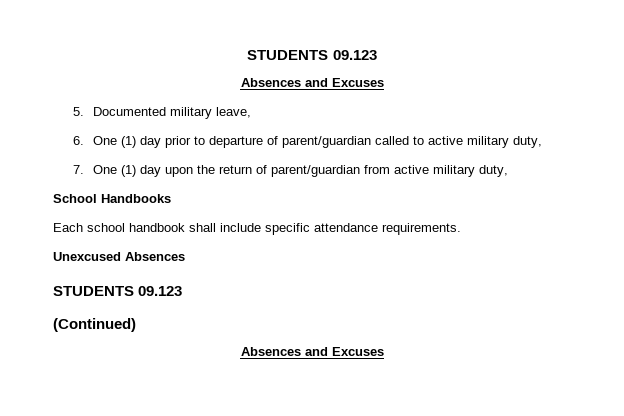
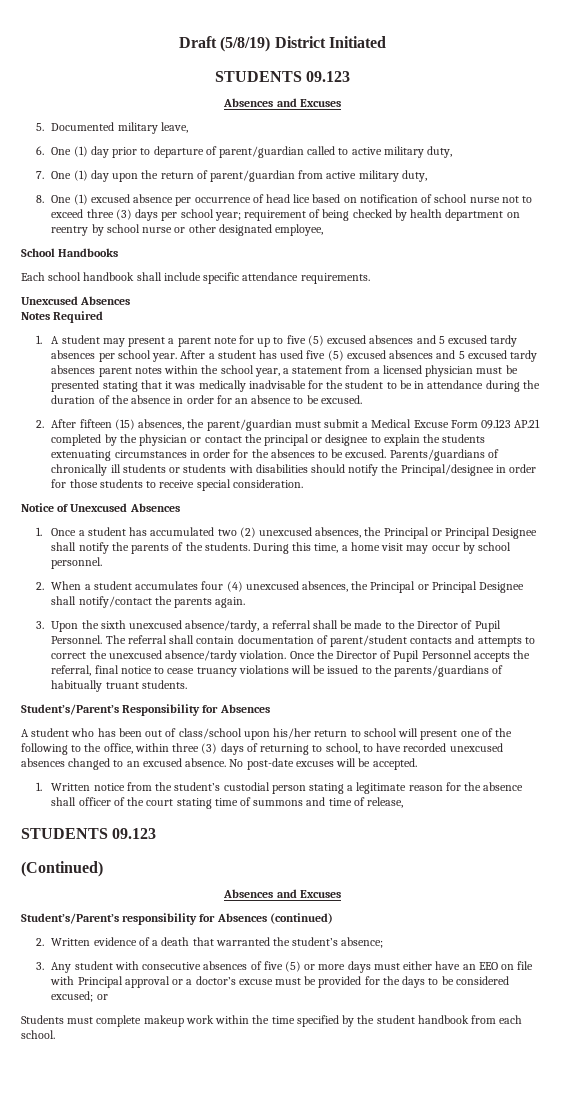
(247, 55) none -> [179,36,386,52] Draft (5/8/19) District Initiated //
(508, 171) none -> [36,194,533,206] [51,209,520,221] [51,224,323,236] // 8. One (1) excused absence per occurrence of head lice based on notification of school nurse not to exceed three (3) days per school year; requirement of being checked by health department on reentry by school nurse or other designated employee,
(185, 256) none -> [21,311,104,323] [36,335,518,347] [51,350,538,362] [51,365,518,377] [51,380,540,392] [51,395,362,404] [36,419,541,431] [51,434,486,446] [51,449,499,461] [51,464,537,476] [51,479,303,491] [21,503,180,512] [36,527,538,539] [51,542,512,554] [51,557,103,569] [36,581,525,593] [51,596,246,608] [36,620,501,632] [51,635,535,647] [51,650,531,662] [51,665,504,677] [51,680,187,692] [21,704,270,716] [21,728,513,740] [21,743,503,755] [21,758,417,770] [36,782,524,794] [51,797,404,809] // Notes Required // 1. A student may present a parent note for up to five (5) excused absences and 5 excused tardy absences per school year. After a student has used five (5) excused absences and 5 excused tardy absences parent notes within the school year, a statement from a licensed physician must be presented stating that it was medically inadvisable for the student to be in attendance during the duration of the absence in order for an absence to be excused. // 2. After fifteen (15) absences, the parent/guardian must submit a Medical Excuse Form 09.123 AP.21 completed by the physician or contact the principal or designee to explain the students extenuating circumstances in order for the absences to be excused. Parents/guardians of chronically ill students or students with disabilities should notify the Principal/designee in order for those students to receive special consideration. // Notice of Unexcused Absences // 1. Once a student has accumulated two (2) unexcused absences, the Principal or Principal Designee shall notify the parents of the students. During this time, a home visit may occur by school personnel. // 2. When a student accumulates four (4) unexcused absences, the Principal or Principal Designee shall notify/contact the parents again. // 3. Upon the sixth unexcused absence/tardy, a referral shall be made to the Director of Pupil Personnel. The referral shall contain documentation of parent/student contacts and attempts to correct the unexcused absence/tardy violation. Once the Director of Pupil Personnel accepts the referral, final notice to cease truancy violations will be issued to the parents/guardians of habitually truant students. // Student’s/Parent’s Responsibility for Absences // A student who has been out of class/school upon his/her return to school will present one of the following to the office, within three (3) days of returning to school, to have recorded unexcused absences changed to an excused absence. No post-date excuses will be accepted. // 1. Written notice from the student’s custodial person stating a legitimate reason for the absence shall officer of the court stating time of summons and time of release,
(384, 351) none -> [21,913,333,925] [36,937,384,948] [36,961,534,973] [50,976,509,988] [51,991,108,1002] [21,1015,523,1027] [21,1030,55,1039] // Student’s/Parent’s responsibility for Absences (continued) // 2. Written evidence of a death that warranted the student’s absence; // 3. Any student with consecutive absences of five (5) or more days must either have an EEO on file with Principal approval or a doctor’s excuse must be provided for the days to be considered excused; or // Students must complete makeup work within the time specified by the student handbook from each school.

